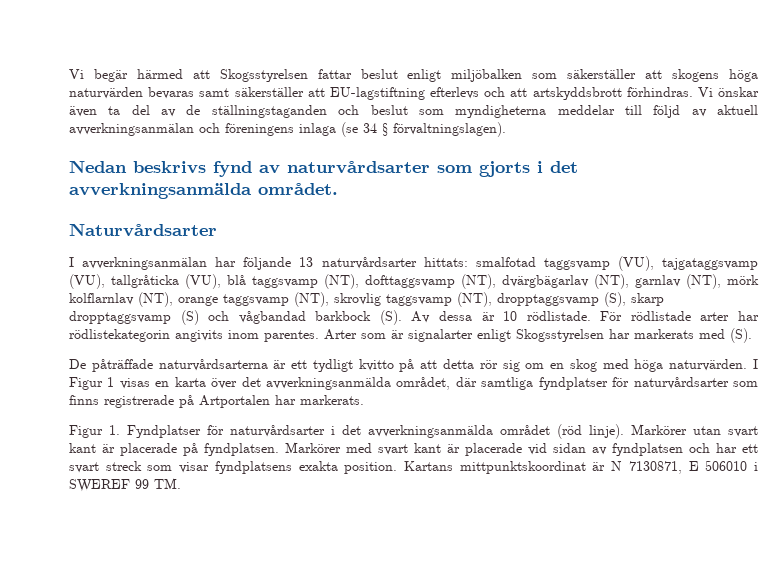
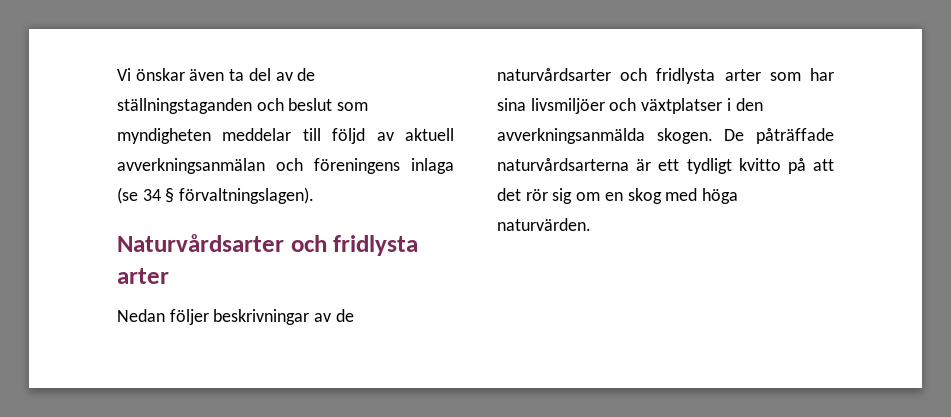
[69,69,758,82] [69,87,713,100] Vi begär härmed att Skogsstyrelsen fattar beslut enligt miljöbalken som säkerställer att skogens höga naturvärden bevaras samt säkerställer att EU-lagstiftning efterlevs och att artskyddsbrott förhindras. Vi -> [117,68,131,81] Vi
[455,105,547,118] myndigheterna -> [117,128,211,144] myndigheten
[69,160,578,177] [69,183,338,199] [69,223,217,237] [69,256,759,271] [69,274,759,289] [69,292,664,307] [69,310,759,325] [69,328,752,343] Nedan beskrivs fynd av naturvårdsarter som gjorts i det avverkningsanmälda området. // Naturvårdsarter // I avverkningsanmälan har följande 13 naturvårdsarter hittats: smalfotad taggsvamp (VU), tajgataggsvamp (VU), tallgråticka (VU), blå taggsvamp (NT), dofttaggsvamp (NT), dvärgbägarlav (NT), garnlav (NT), mörk kolflarnlav (NT), orange taggsvamp (NT), skrovlig taggsvamp (NT), dropptaggsvamp (S), skarp dropptaggsvamp (S) och vågbandad barkbock (S). Av dessa är 10 rödlistade. För rödlistade arter har rödlistekategorin angivits inom parentes. Arter som är signalarter enligt Skogsstyrelsen har markerats med (S). // -> [117,234,419,256] [117,268,169,284] [117,309,354,325] [497,68,834,84] [497,98,763,114] [497,128,713,144] Naturvårdsarter och fridlysta arter // Nedan följer beskrivningar av de naturvårdsarter och fridlysta arter som har sina livsmiljöer och växtplatser i den avverkningsanmälda skogen.
[442,359,474,369] detta -> [497,188,521,201] det
[753,359,759,369] [69,377,759,390] [69,395,364,408] [69,424,758,439] [69,442,758,456] [69,460,758,474] [69,478,181,492] I Figur 1 visas en karta över det avverkningsanmälda området, där samtliga fyndplatser för naturvårdsarter som finns registrerade på Artportalen har markerats. // Figur 1. Fyndplatser för naturvårdsarter i det avverkningsanmälda området (röd linje). Markörer utan svart kant är placerade på fyndplatsen. Markörer med svart kant är placerade vid sidan av fyndplatsen och har ett svart streck som visar fyndplatsens exakta position. Kartans mittpunktskoordinat är N 7130871, E 506010 i SWEREF 99 TM. -> (591, 224) none

